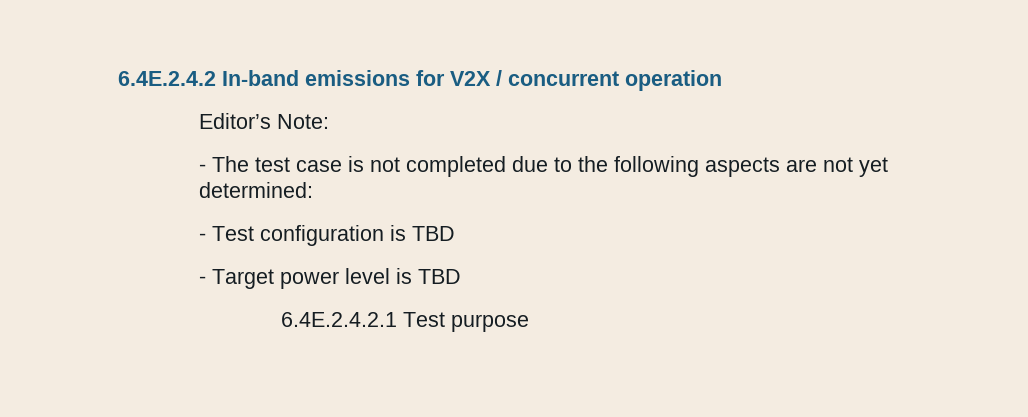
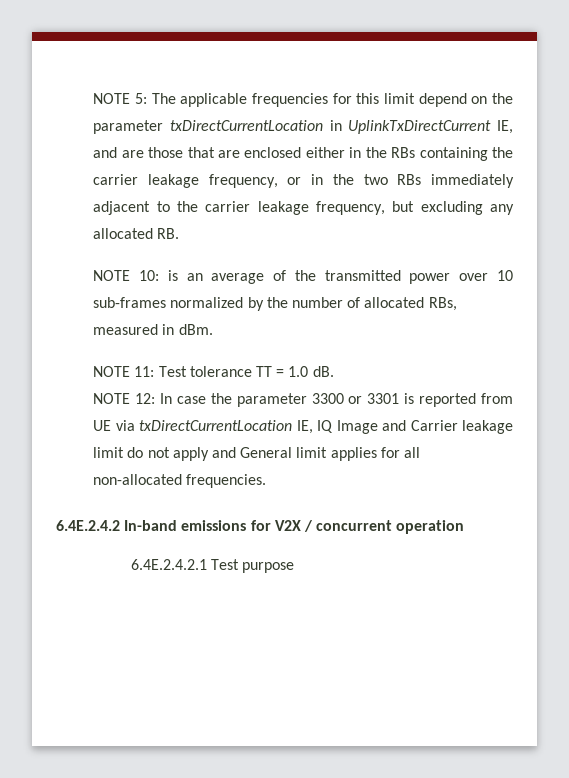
(118, 78) none -> [93,93,513,107] [93,120,513,134] [93,147,513,161] [93,174,514,188] [93,201,514,215] [93,228,180,239] [93,270,513,284] [93,297,457,311] [93,324,213,335] [93,366,334,377] [93,393,513,407] [93,420,513,434] [93,447,420,461] [93,474,267,488] NOTE 5: The applicable frequencies for this limit depend on the parameter txDirectCurrentLocation in UplinkTxDirectCurrent IE, and are those that are enclosed either in the RBs containing the carrier leakage frequency, or in the two RBs immediately adjacent to the carrier leakage frequency, but excluding any allocated RB. // NOTE 10: is an average of the transmitted power over 10 sub-frames normalized by the number of allocated RBs, measured in dBm. // NOTE 11: Test tolerance TT = 1.0 dB. // NOTE 12: In case the parameter 3300 or 3301 is reported from UE via txDirectCurrentLocation IE, IQ Image and Carrier leakage limit do not apply and General limit applies for all non-allocated frequencies. //
[199,113,330,129] [199,156,889,177] [199,182,314,198] [199,225,456,246] [199,268,462,289] // Editor’s Note: // - The test case is not completed due to the following aspects are not yet determined: // - Test configuration is TBD // - Target power level is TBD -> (465, 527) none

